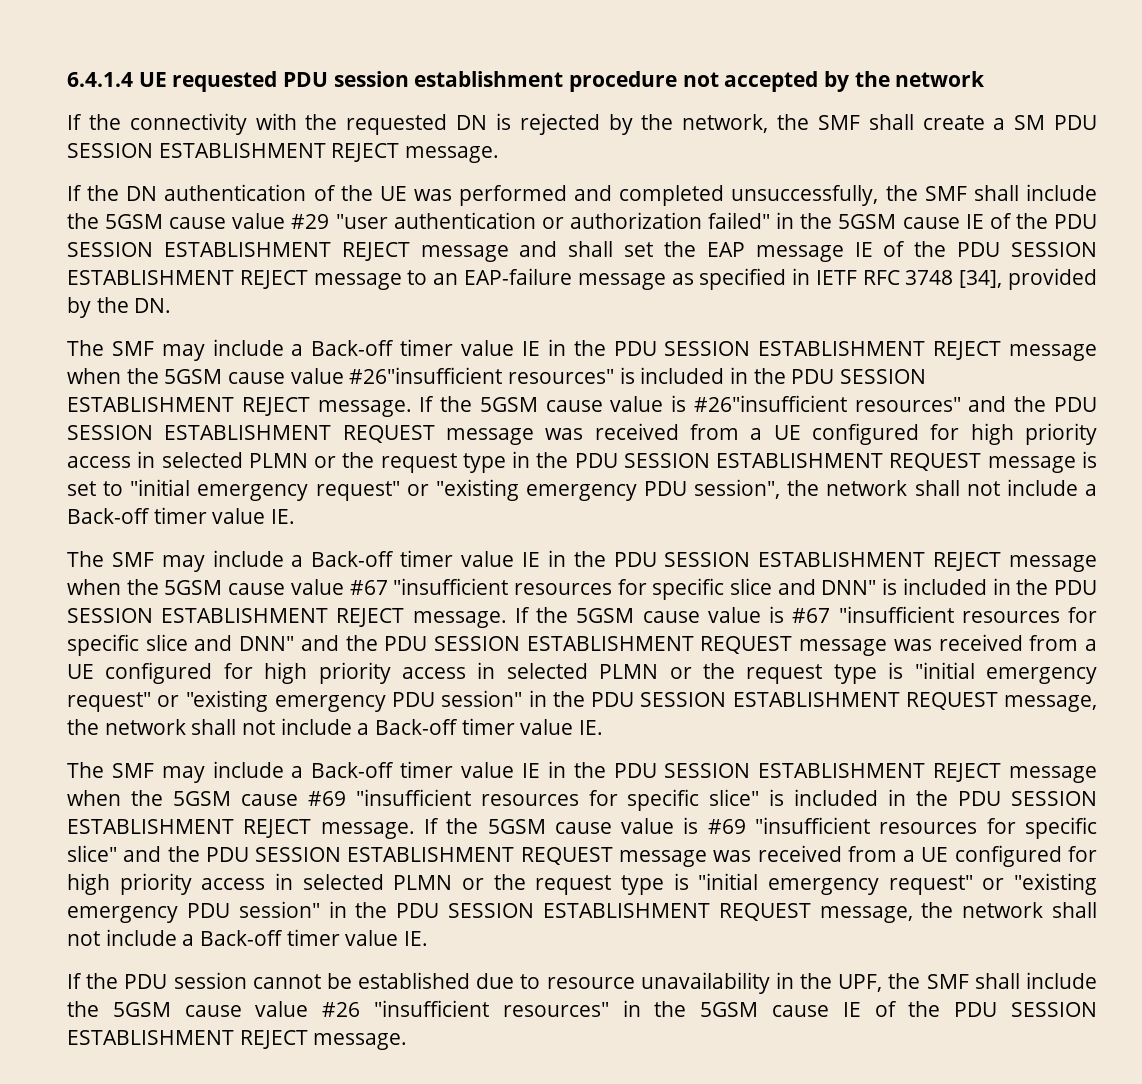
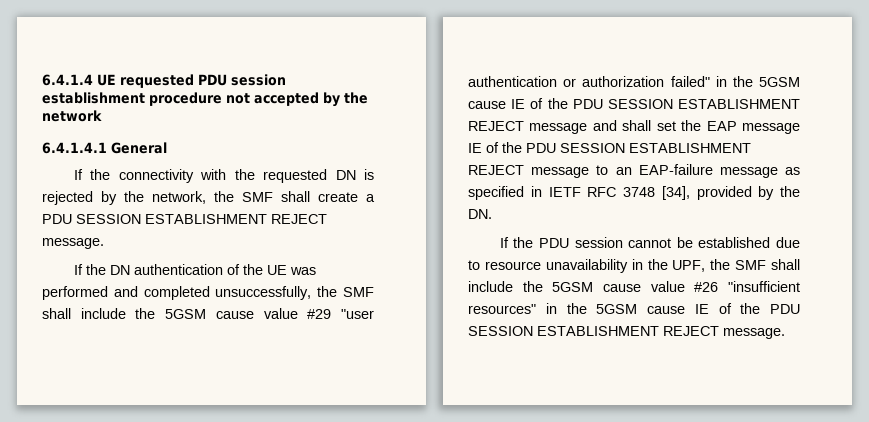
(986, 79) none -> [42,142,167,154] // 6.4.1.4.1 General
[1014,115,1046,130] SM -> (375, 198) none
[67,339,1097,361] [67,367,927,384] [67,395,1097,417] [67,423,1097,445] [67,451,1097,473] [67,479,1097,501] [67,507,296,524] [67,550,1097,572] [67,578,1098,600] [67,606,1098,628] [67,634,1098,656] [67,662,1097,684] [67,690,1097,712] [67,718,604,735] [67,761,1097,783] [67,789,1097,811] [67,817,1097,839] [67,845,1098,867] [67,873,1098,895] [67,901,1097,923] [67,929,429,946] // The SMF may include a Back-off timer value IE in the PDU SESSION ESTABLISHMENT REJECT message when the 5GSM cause value #26"insufficient resources" is included in the PDU SESSION ESTABLISHMENT REJECT message. If the 5GSM cause value is #26"insufficient resources" and the PDU SESSION ESTABLISHMENT REQUEST message was received from a UE configured for high priority access in selected PLMN or the request type in the PDU SESSION ESTABLISHMENT REQUEST message is set to "initial emergency request" or "existing emergency PDU session", the network shall not include a Back-off timer value IE. // The SMF may include a Back-off timer value IE in the PDU SESSION ESTABLISHMENT REJECT message when the 5GSM cause value #67 "insufficient resources for specific slice and DNN" is included in the PDU SESSION ESTABLISHMENT REJECT message. If the 5GSM cause value is #67 "insufficient resources for specific slice and DNN" and the PDU SESSION ESTABLISHMENT REQUEST message was received from a UE configured for high priority access in selected PLMN or the request type is "initial emergency request" or "existing emergency PDU session" in the PDU SESSION ESTABLISHMENT REQUEST message, the network shall not include a Back-off timer value IE. // The SMF may include a Back-off timer value IE in the PDU SESSION ESTABLISHMENT REJECT message when the 5GSM cause #69 "insufficient resources for specific slice" is included in the PDU SESSION ESTABLISHMENT REJECT message. If the 5GSM cause value is #69 "insufficient resources for specific slice" and the PDU SESSION ESTABLISHMENT REQUEST message was received from a UE configured for high priority access in selected PLMN or the request type is "initial emergency request" or "existing emergency PDU session" in the PDU SESSION ESTABLISHMENT REQUEST message, the network shall not include a Back-off timer value IE. -> (492, 214) none

